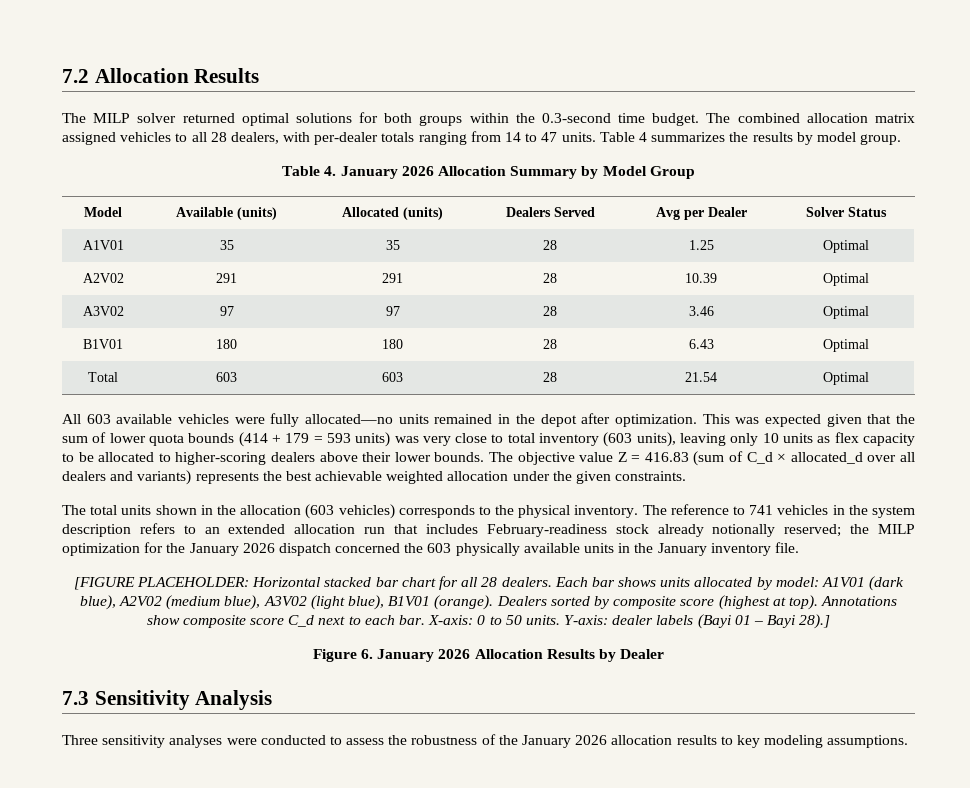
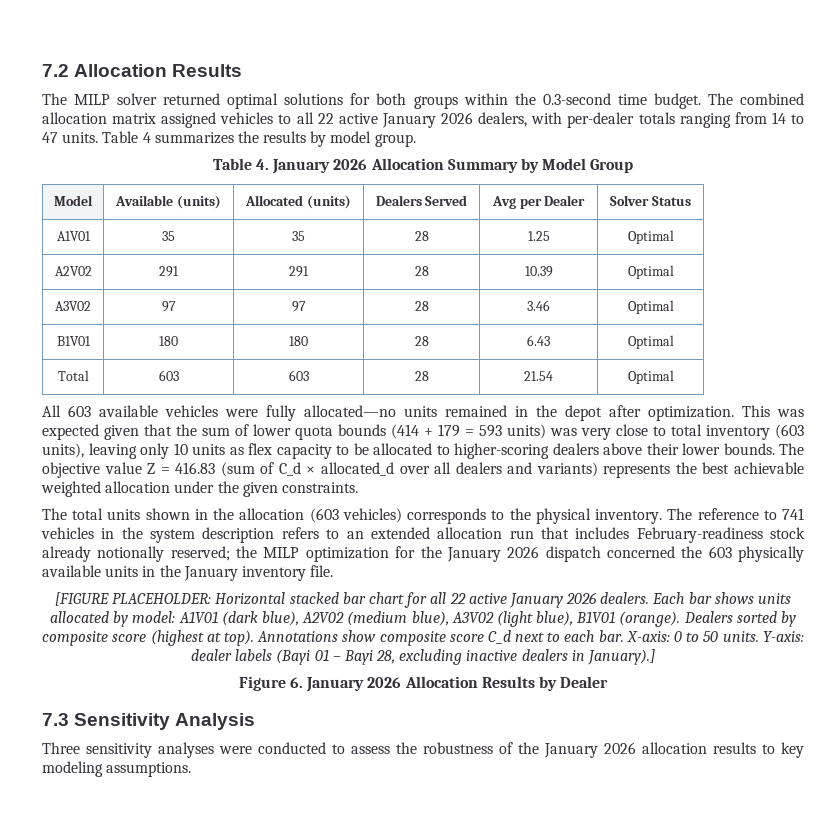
[210,132,227,142] 28 -> [317,112,474,128] 22 active January 2026
[481,577,498,587] 28 -> [449,592,598,608] 22 active January 2026
[799,614,831,629] 28).] -> [376,649,656,665] 28, excluding inactive dealers in January).]

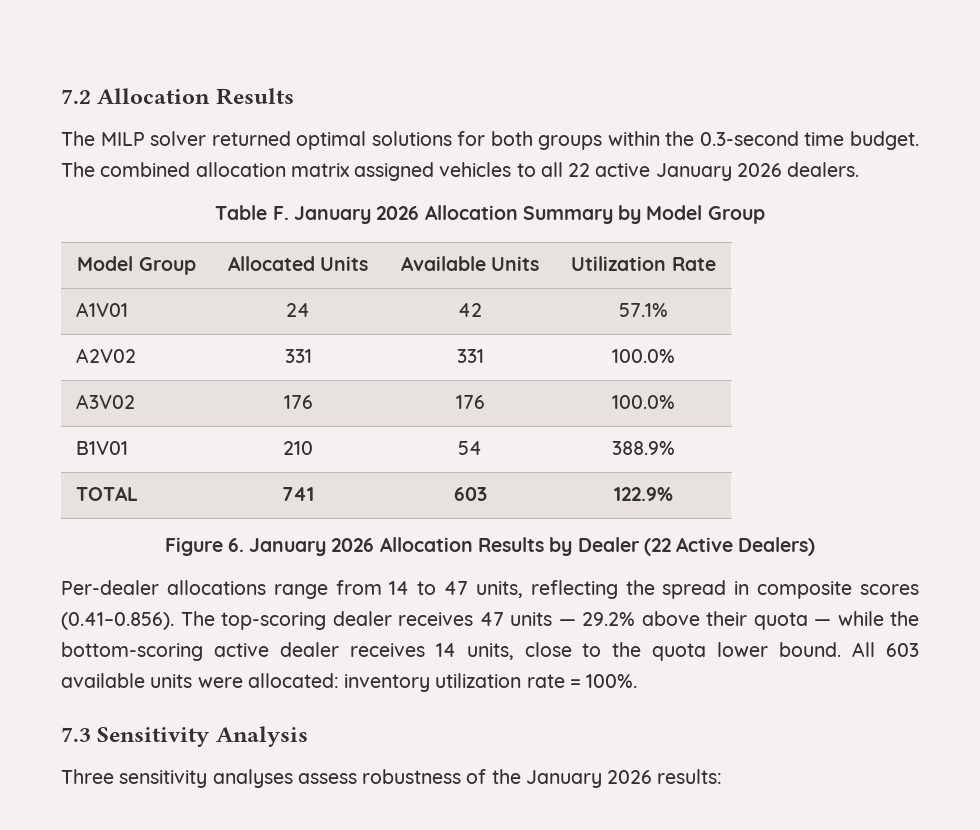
[478,112,805,128] [42,131,416,147] [212,158,269,170] dealers, with per-dealer totals ranging from 14 to 47 units. Table 4 summarizes the results by model group. // Table 4. -> [787,162,860,177] [215,205,289,220] dealers. // Table F.
[115,195,221,209] [245,195,351,209] [375,195,468,206] [491,195,586,209] [610,195,691,206] [56,231,91,241] [162,231,175,241] [292,231,305,241] [414,231,429,241] [527,231,550,241] [627,230,674,244] [54,266,92,276] [159,266,179,277] [289,266,309,277] [414,266,429,276] [524,266,553,277] [627,265,674,279] [55,301,91,311] [161,301,176,312] [291,301,306,312] [414,301,429,311] [527,300,550,311] [627,300,674,314] [56,336,91,346] [159,336,178,346] [289,336,308,346] [414,336,429,346] [527,335,550,346] [627,335,674,349] [57,370,89,381] [158,370,179,381] [288,370,309,381] [414,371,429,381] [524,371,553,381] [627,370,674,384] [42,405,804,421] [42,424,804,440] [42,443,804,459] [42,462,804,478] [41,481,358,497] [42,508,805,524] [41,527,805,543] [42,546,804,562] [42,565,334,581] [55,592,791,608] [50,611,796,627] [42,630,804,646] [190,649,656,665] | Available (units) | Allocated (units) | Dealers Served | Avg per Dealer | Solver Status // A1V01 | 35 | 35 | 28 | 1.25 | Optimal // A2V02 | 291 | 291 | 28 | 10.39 | Optimal // A3V02 | 97 | 97 | 28 | 3.46 | Optimal // B1V01 | 180 | 180 | 28 | 6.43 | Optimal // Total | 603 | 603 | 28 | 21.54 | Optimal // All 603 available vehicles were fully allocated—no units remained in the depot after optimization. This was expected given that the sum of lower quota bounds (414 + 179 = 593 units) was very close to total inventory (603 units), leaving only 10 units as flex capacity to be allocated to higher-scoring dealers above their lower bounds. The objective value Z = 416.83 (sum of C_d × allocated_d over all dealers and variants) represents the best achievable weighted allocation under the given constraints. // The total units shown in the allocation (603 vehicles) corresponds to the physical inventory. The reference to 741 vehicles in the system description refers to an extended allocation run that includes February-readiness stock already notionally reserved; the MILP optimization for the January 2026 dispatch concerned the 603 physically available units in the January inventory file. // [FIGURE PLACEHOLDER: Horizontal stacked bar chart for all 22 active January 2026 dealers. Each bar shows units allocated by model: A1V01 (dark blue), A2V02 (medium blue), A3V02 (light blue), B1V01 (orange). Dealers sorted by composite score (highest at top). Annotations show composite score C_d next to each bar. X-axis: 0 to 50 units. Y-axis: dealer labels (Bayi 01 – Bayi 28, excluding inactive dealers in January).] -> [138,257,196,275] [227,256,369,271] [400,256,540,271] [571,256,716,271] [75,302,128,317] [286,303,310,317] [458,303,482,317] [619,303,668,317] [75,348,136,363] [284,349,312,363] [456,349,484,363] [612,349,675,363] [75,394,135,409] [283,395,313,409] [455,395,485,409] [612,395,675,409] [75,441,128,455] [283,441,313,455] [458,441,482,455] [612,441,675,455] [75,486,138,501] [282,487,314,501] [453,487,487,501] [614,487,673,501] Group | Allocated Units | Available Units | Utilization Rate // A1V01 | 24 | 42 | 57.1% // A2V02 | 331 | 331 | 100.0% // A3V02 | 176 | 176 | 100.0% // B1V01 | 210 | 54 | 388.9% // TOTAL | 741 | 603 | 122.9%
(609, 682) none -> [643,537,816,556] [61,580,919,599] [61,611,919,630] [61,642,919,661] [61,673,638,692] (22 Active Dealers) // Per-dealer allocations range from 14 to 47 units, reflecting the spread in composite scores (0.41–0.856). The top-scoring dealer receives 47 units — 29.2% above their quota — while the bottom-scoring active dealer receives 14 units, close to the quota lower bound. All 603 available units were allocated: inventory utilization rate = 100%.
[219,742,417,754] were conducted to assess the -> [297,773,357,784] assess
[642,742,804,758] [42,761,192,777] allocation results to key modeling assumptions. -> [657,769,723,784] results:

